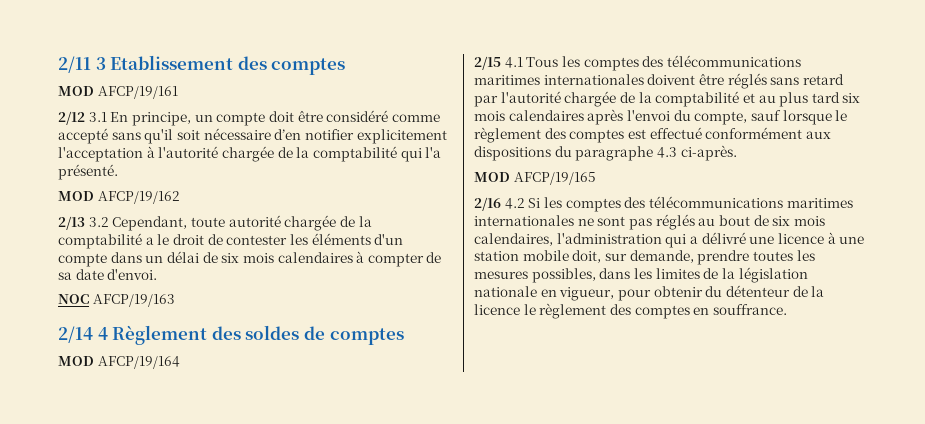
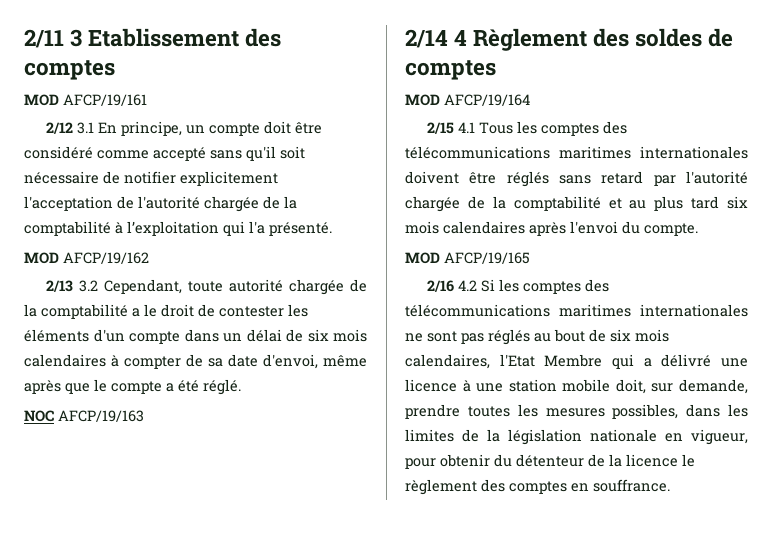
[274,129,302,140] d’en -> [103,171,120,184] de
[146,146,397,162] à l'autorité chargée de la comptabilité -> [117,196,297,212] [24,221,219,236] de l'autorité chargée de la comptabilité à l’exploitation
[107,269,158,280] d'envoi. -> [263,354,367,369] [24,379,241,395] d'envoi, même après que le compte a été réglé.
[694,110,848,125] [474,127,831,143] [474,145,737,161] compte, sauf lorsque le règlement des comptes est effectué conformément aux dispositions du paragraphe 4.3 ci-après. -> [644,223,698,236] compte.
[556,233,662,244] l'administration -> [499,354,603,367] l'Etat Membre

